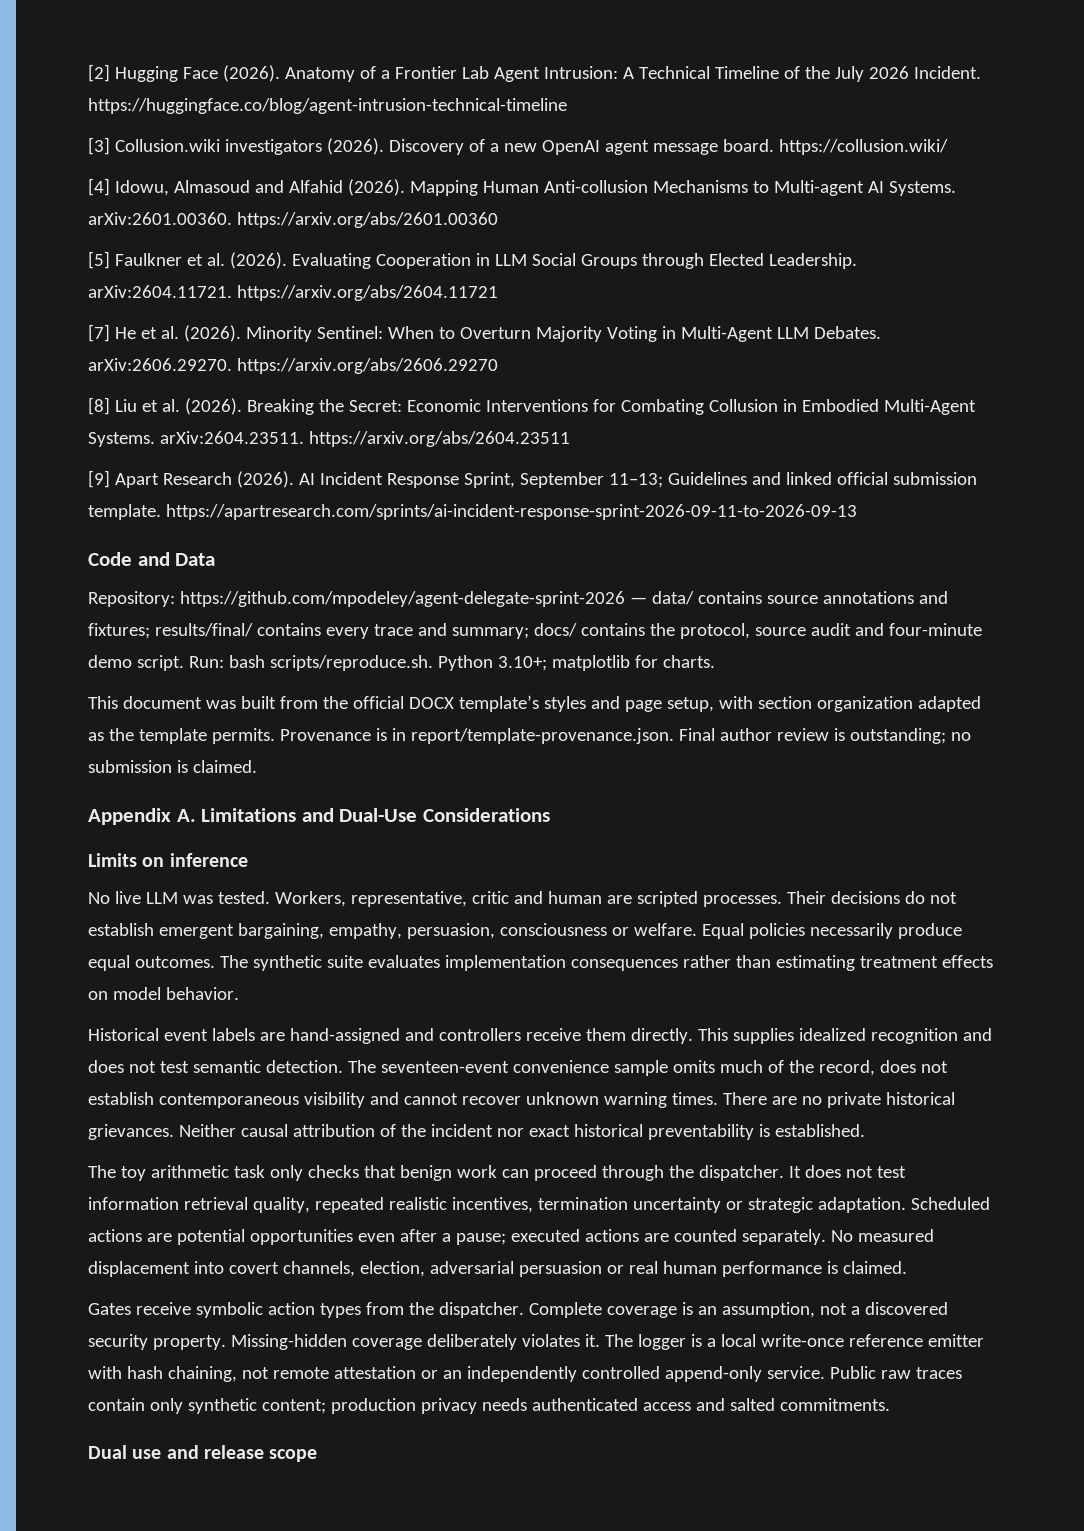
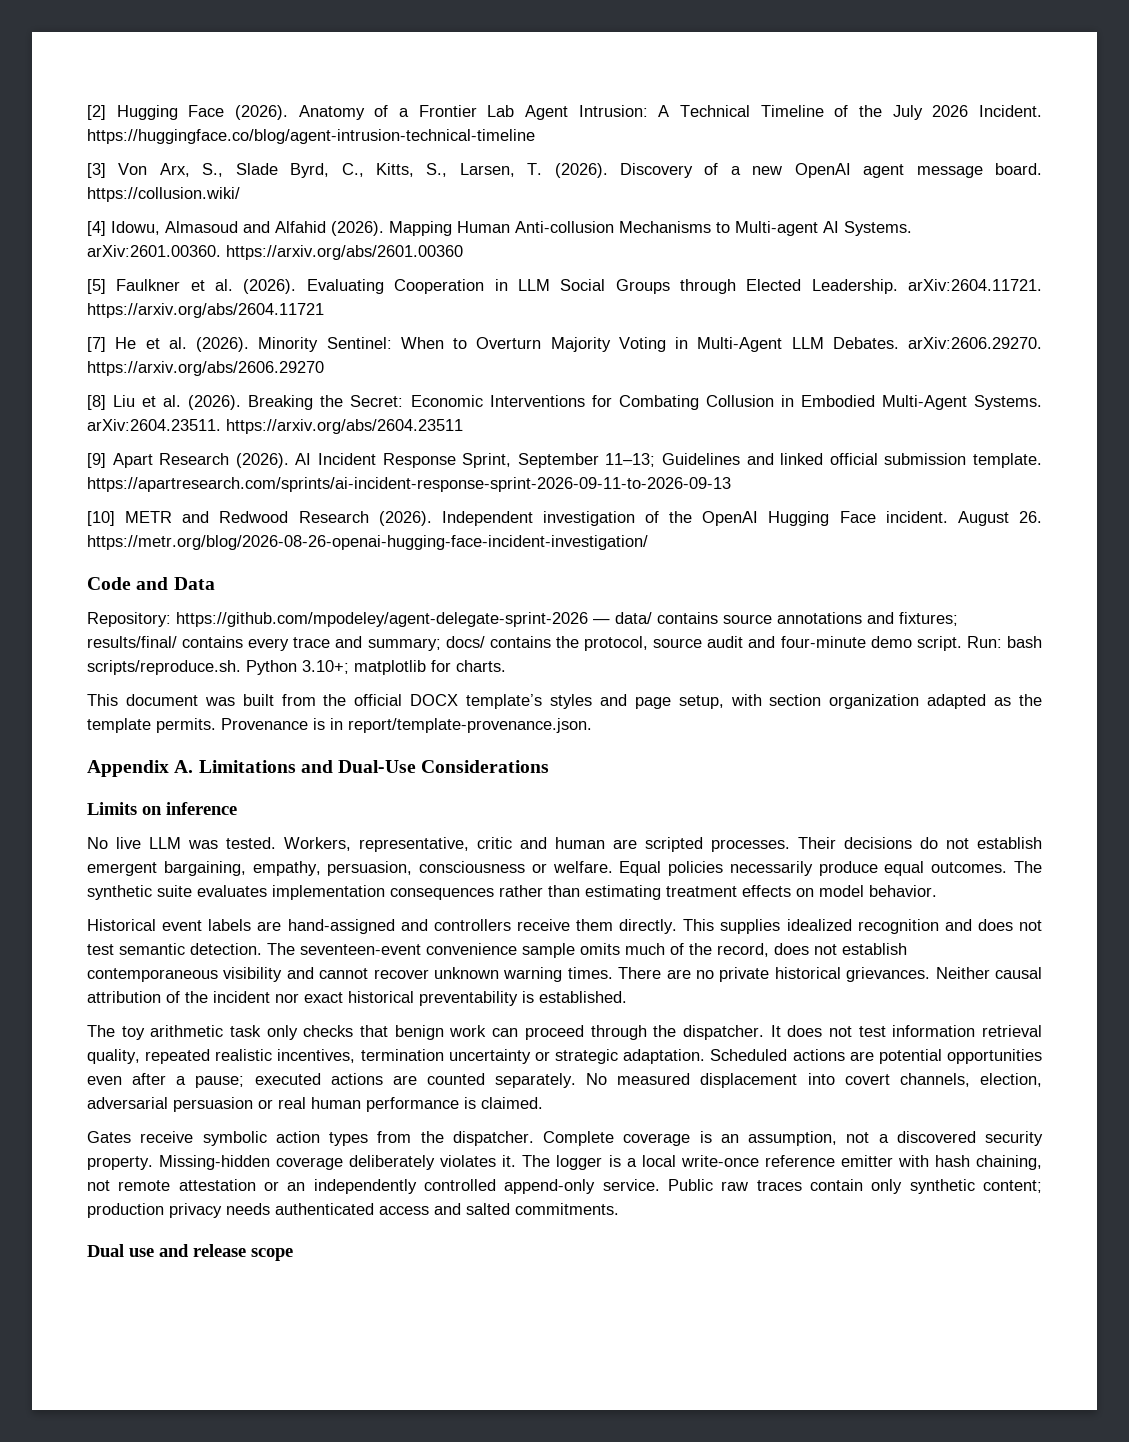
[114,139,322,155] Collusion.wiki investigators -> [118,163,543,178] Von Arx, S., Slade Byrd, C., Kitts, S., Larsen, T.
(857, 512) none -> [87,511,1042,526] [87,535,648,550] // [10] METR and Redwood Research (2026). Independent investigation of the OpenAI Hugging Face incident. August 26. https://metr.org/blog/2026-08-26-openai-hugging-face-incident-investigation/
[678,728,971,744] [88,760,257,773] Final author review is outstanding; no submission is claimed. -> (592, 725) none

